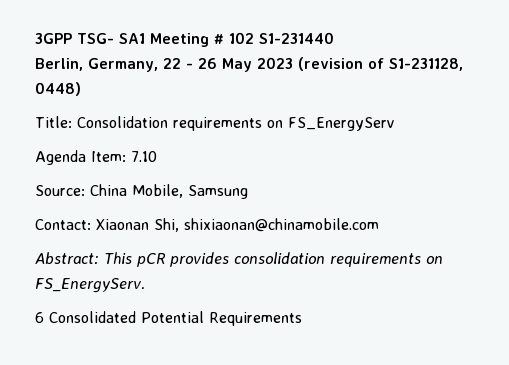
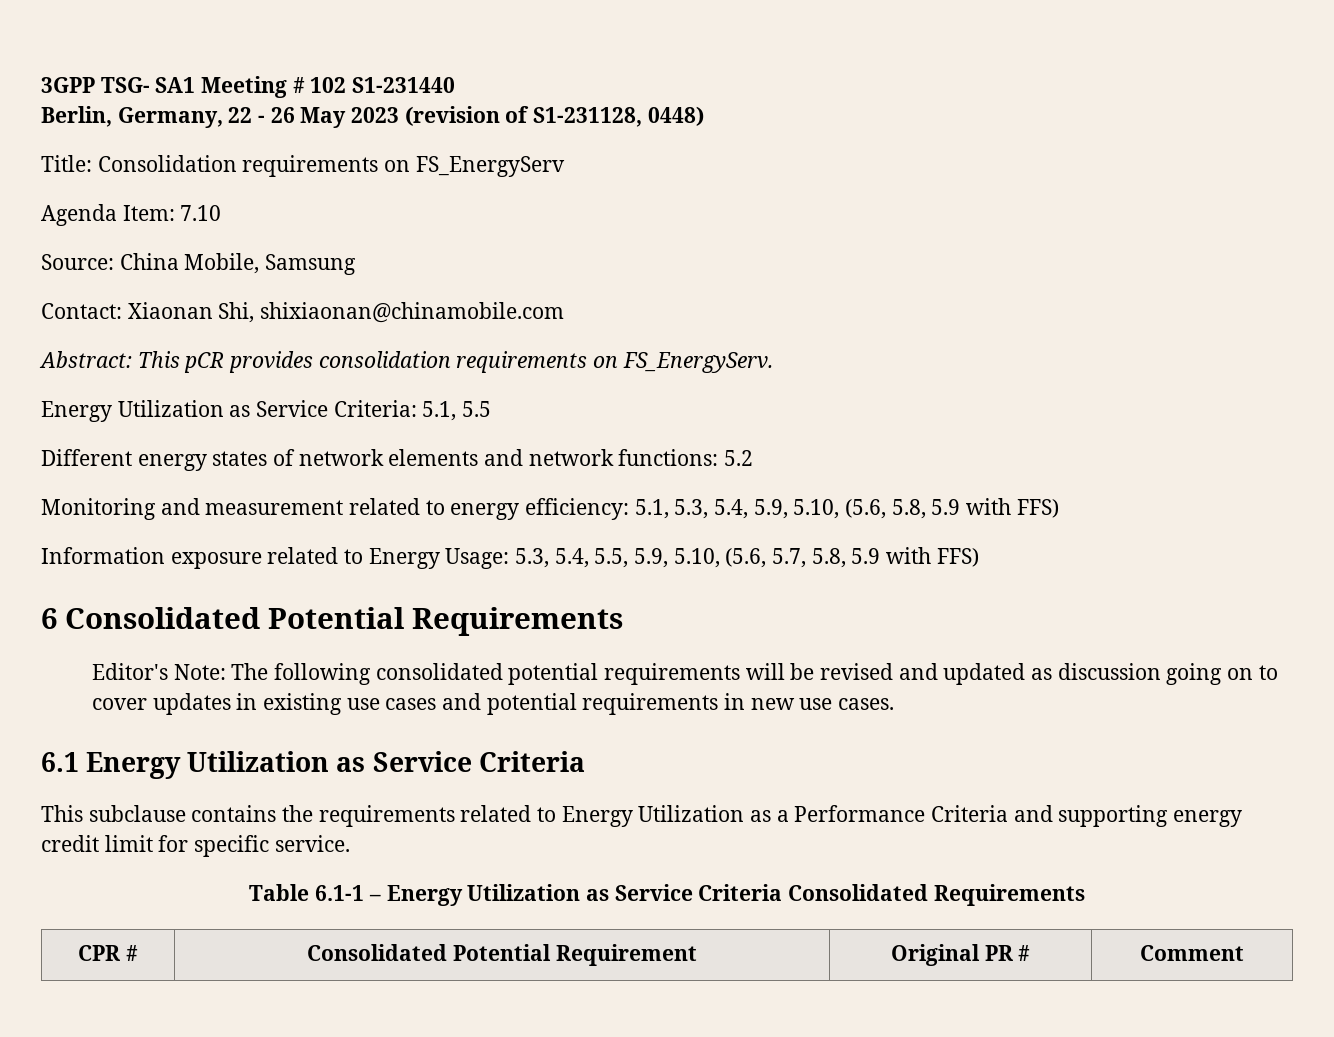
[35,311,302,326] 6 Consolidated Potential Requirements -> [41,400,492,422] [41,449,754,471] [41,498,1059,520] [41,547,979,569] [41,607,623,636] [91,663,1278,685] [91,693,894,715] [41,751,585,779] [41,805,1243,827] [41,835,350,857] [249,884,1085,906] [78,945,138,961] [307,944,697,966] [890,944,1031,966] [1140,945,1244,961] Energy Utilization as Service Criteria: 5.1, 5.5 // Different energy states of network elements and network functions: 5.2 // Monitoring and measurement related to energy efficiency: 5.1, 5.3, 5.4, 5.9, 5.10, (5.6, 5.8, 5.9 with FFS) // Information exposure related to Energy Usage: 5.3, 5.4, 5.5, 5.9, 5.10, (5.6, 5.7, 5.8, 5.9 with FFS) // 6 Consolidated Potential Requirements // Editor's Note: The following consolidated potential requirements will be revised and updated as discussion going on to cover updates in existing use cases and potential requirements in new use cases. // 6.1 Energy Utilization as Service Criteria // This subclause contains the requirements related to Energy Utilization as a Performance Criteria and supporting energy credit limit for specific service. // Table 6.1-1 – Energy Utilization as Service Criteria Consolidated Requirements // CPR # | Consolidated Potential Requirement | Original PR # | Comment

